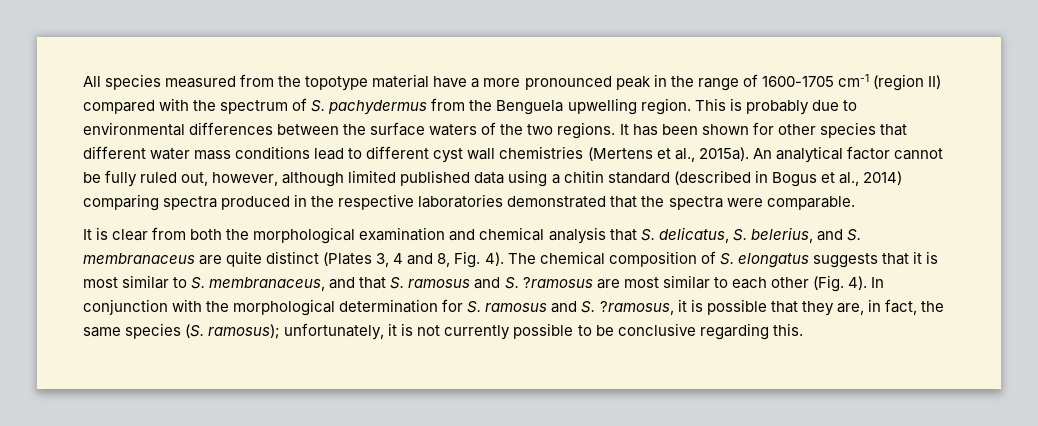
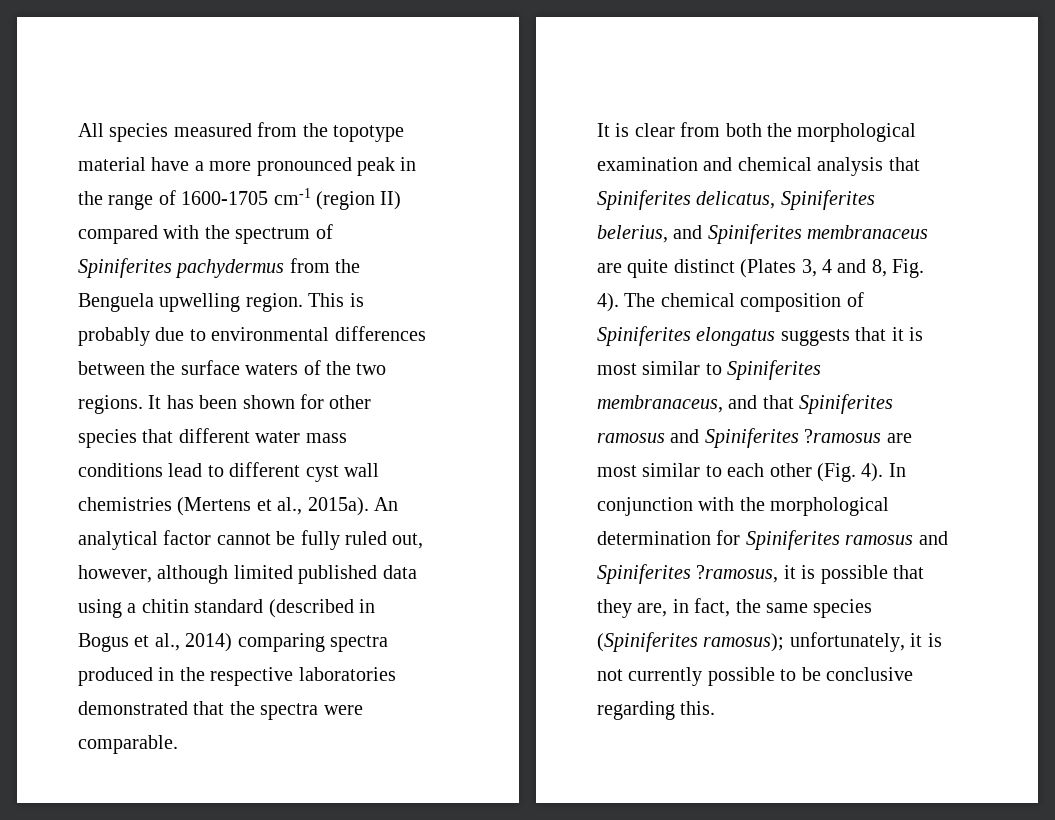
[311,100,326,112] S. -> [78,258,172,278] Spiniferites
[640,227,747,243] S. delicatus, S. -> [597,190,875,210] Spiniferites delicatus, Spiniferites
[846,229,861,241] S. -> [707,224,802,244] Spiniferites
[719,253,734,265] S. -> [597,326,691,346] Spiniferites
[191,277,206,289] S. -> [727,360,822,380] Spiniferites
[390,277,519,289] S. ramosus and S. -> [799,394,894,414] [597,428,799,448] Spiniferites ramosus and Spiniferites
[467,301,596,313] S. ramosus and S. -> [745,530,948,550] [597,564,691,584] Spiniferites ramosus and Spiniferites
[185,324,205,338] (S. -> [597,632,698,652] (Spiniferites

